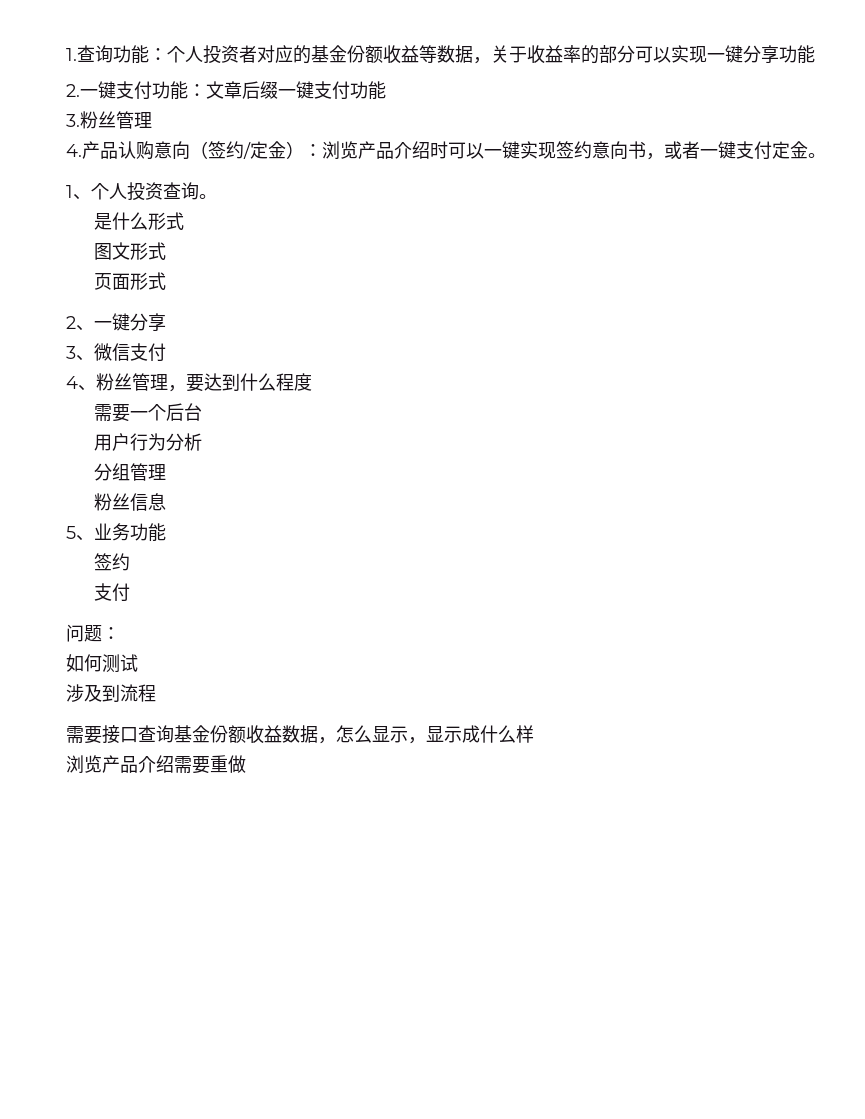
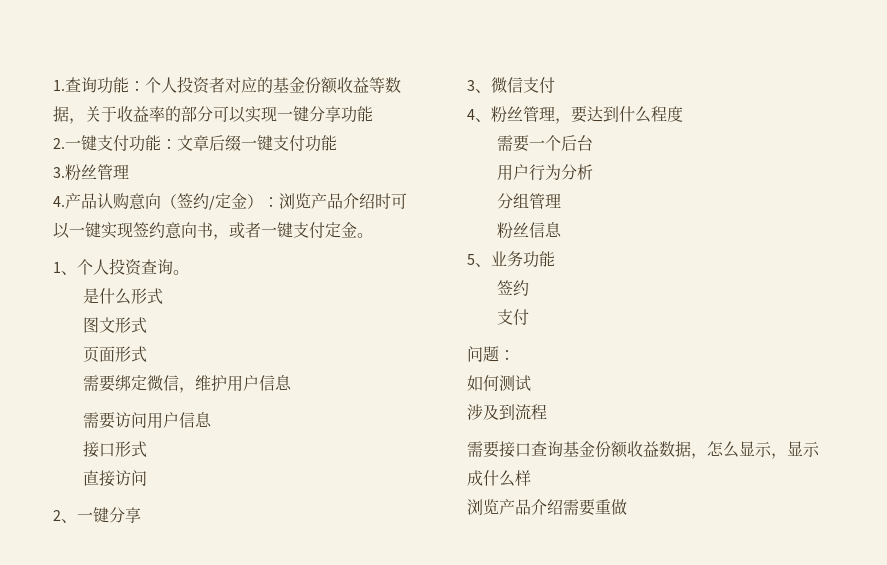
(167, 281) none -> [83,375,293,393] [83,412,213,429] [83,441,148,458] [83,470,148,487] // 需要绑定微信，维护用户信息 // 需要访问用户信息 // 接口形式 // 直接访问

